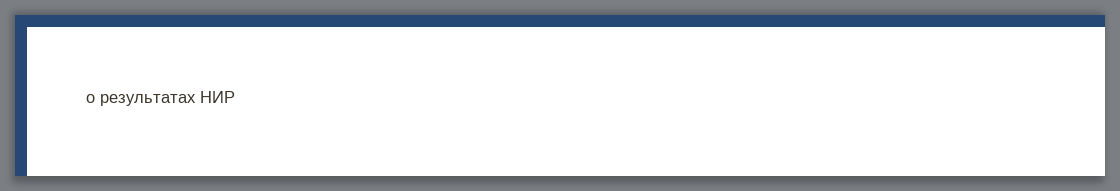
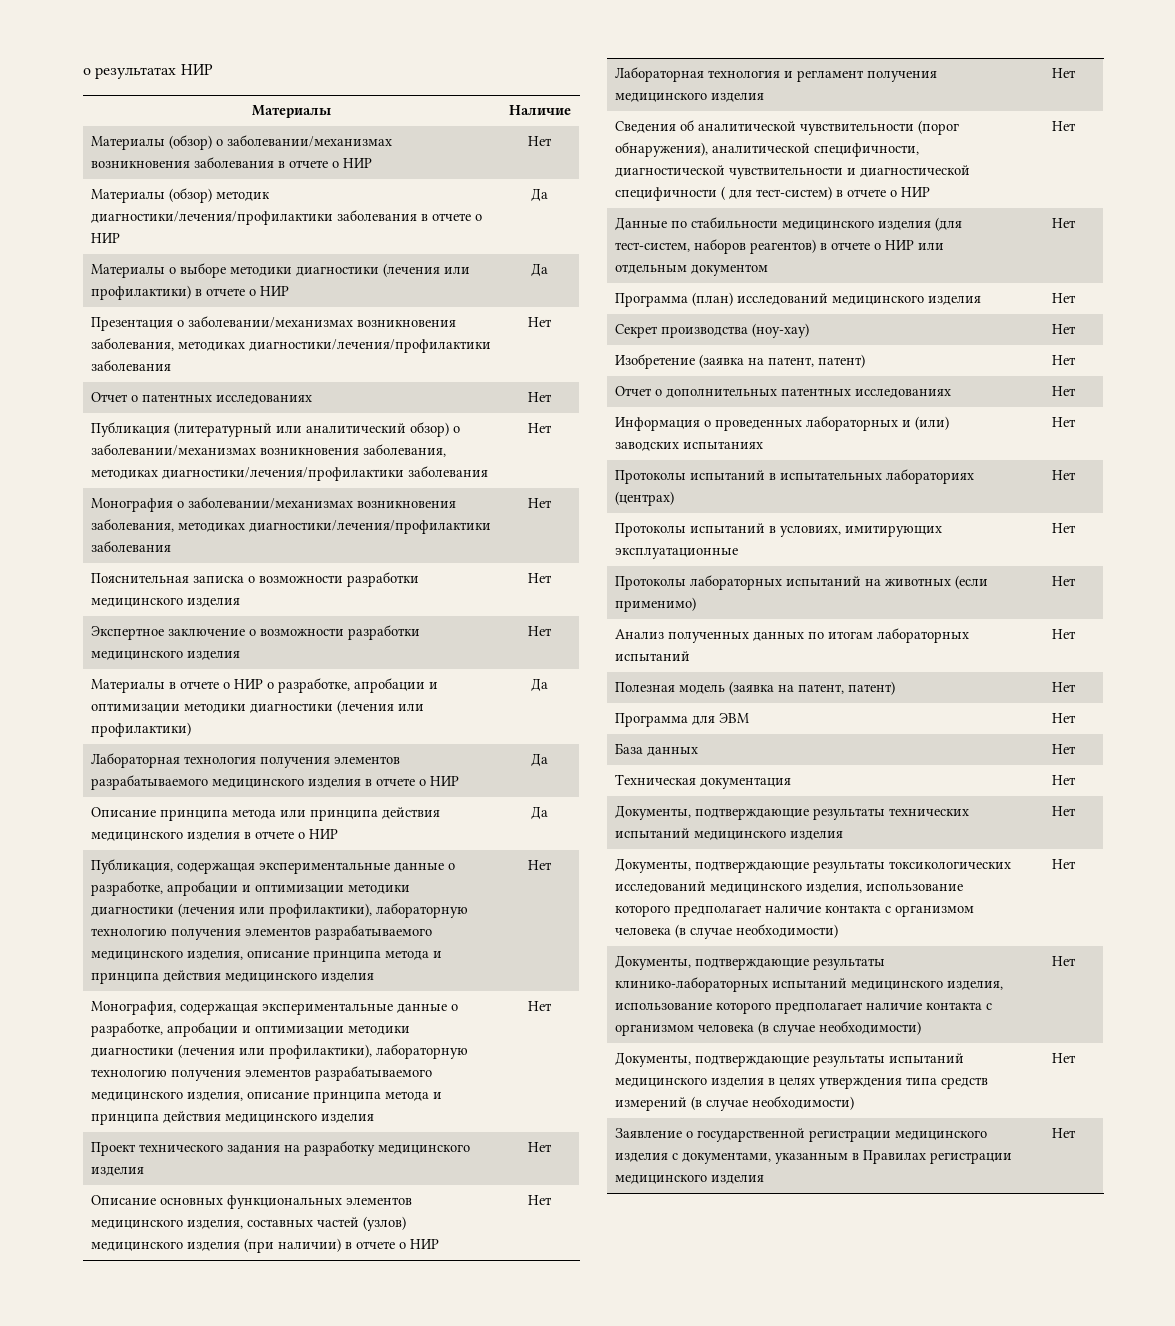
(235, 97) none -> [252,105,331,118] [508,105,571,115] [91,135,393,150] [91,157,373,168] [528,136,552,146] [91,188,271,203] [91,210,483,225] [91,233,121,243] [531,188,548,202] [91,263,471,278] [91,285,290,300] [531,263,548,277] [91,316,457,331] [91,338,492,353] [91,360,172,371] [528,317,552,327] [91,392,313,404] [528,392,552,402] [91,422,461,437] [91,444,447,457] [91,466,489,481] [528,423,552,433] [91,497,457,512] [91,519,492,534] [91,541,172,552] [528,498,552,508] [91,572,420,587] [91,597,241,607] [528,573,552,583] [91,625,421,640] [91,650,241,660] [528,626,552,636] [91,678,439,693] [91,700,425,714] [91,722,192,737] [531,678,548,692] [91,753,401,768] [91,775,460,790] [531,753,548,767] [91,807,441,821] [91,829,339,841] [531,806,548,820] [91,859,456,874] [91,881,411,896] [91,903,469,918] [91,925,433,940] [91,950,443,962] [91,970,375,984] [528,860,552,870] [91,1001,459,1015] [91,1022,411,1037] [91,1044,469,1059] [91,1066,433,1081] [91,1091,443,1103] [91,1111,375,1125] [528,1001,552,1011] [91,1141,471,1156] [91,1167,145,1176] [528,1142,552,1152] [91,1195,413,1209] [91,1216,407,1231] [91,1238,440,1253] [528,1195,552,1205] [615,67,938,82] [615,92,765,102] [1052,68,1076,78] [615,120,960,135] [615,142,920,157] [615,165,971,179] [615,186,931,201] [1052,121,1076,131] [615,217,963,231] [615,239,945,254] [615,264,769,276] [1052,218,1076,228] [615,292,982,307] [1052,293,1076,303] [615,323,810,338] [1052,324,1076,334] [615,354,866,369] [1052,355,1076,365] [615,386,952,398] [1052,386,1076,396] [615,416,950,431] [615,441,764,451] [1052,417,1076,427] [615,469,975,484] [615,491,675,506] [1052,470,1076,480] [615,523,943,537] [615,547,739,559] [1052,523,1076,533] [615,575,989,590] [615,597,697,612] [1052,576,1076,586] [615,628,970,643] [615,651,691,661] [1052,629,1076,639] [615,681,896,695] [1052,682,1076,692] [615,713,750,727] [1052,713,1076,723] [615,743,699,756] [1052,744,1076,754] [615,774,792,789] [1052,775,1076,785] [615,805,970,820] [615,828,844,840] [1052,806,1076,816] [615,858,1012,873] [615,881,964,893] [615,905,975,917] [615,924,839,939] [1052,859,1076,869] [615,955,886,970] [615,977,1004,992] [615,1002,993,1014] [615,1021,922,1036] [1052,956,1076,966] [615,1052,965,1067] [615,1077,989,1089] [615,1096,855,1111] [1052,1053,1076,1063] [615,1128,988,1142] [615,1150,1013,1164] [615,1174,765,1184] [1052,1128,1076,1138] // Материалы | Наличие // Материалы (обзор) о заболевании/механизмах возникновения заболевания в отчете о НИР | Нет // Материалы (обзор) методик диагностики/лечения/профилактики заболевания в отчете о НИР | Да // Материалы о выборе методики диагностики (лечения или профилактики) в отчете о НИР | Да // Презентация о заболевании/механизмах возникновения заболевания, методиках диагностики/лечения/профилактики заболевания | Нет // Отчет о патентных исследованиях | Нет // Публикация (литературный или аналитический обзор) о заболевании/механизмах возникновения заболевания, методиках диагностики/лечения/профилактики заболевания | Нет // Монография о заболевании/механизмах возникновения заболевания, методиках диагностики/лечения/профилактики заболевания | Нет // Пояснительная записка о возможности разработки медицинского изделия | Нет // Экспертное заключение о возможности разработки медицинского изделия | Нет // Материалы в отчете о НИР о разработке, апробации и оптимизации методики диагностики (лечения или профилактики) | Да // Лабораторная технология получения элементов разрабатываемого медицинского изделия в отчете о НИР | Да // Описание принципа метода или принципа действия медицинского изделия в отчете о НИР | Да // Публикация, содержащая экспериментальные данные о разработке, апробации и оптимизации методики диагностики (лечения или профилактики), лабораторную технологию получения элементов разрабатываемого медицинского изделия, описание принципа метода и принципа действия медицинского изделия | Нет // Монография, содержащая экспериментальные данные о разработке, апробации и оптимизации методики диагностики (лечения или профилактики), лабораторную технологию получения элементов разрабатываемого медицинского изделия, описание принципа метода и принципа действия медицинского изделия | Нет // Проект технического задания на разработку медицинского изделия | Нет // Описание основных функциональных элементов медицинского изделия, составных частей (узлов) медицинского изделия (при наличии) в отчете о НИР | Нет // Лабораторная технология и регламент получения медицинского изделия | Нет // Сведения об аналитической чувствительности (порог обнаружения), аналитической специфичности, диагностической чувствительности и диагностической специфичности ( для тест-систем) в отчете о НИР | Нет // Данные по стабильности медицинского изделия (для тест-систем, наборов реагентов) в отчете о НИР или отдельным документом | Нет // Программа (план) исследований медицинского изделия | Нет // Секрет производства (ноу-хау) | Нет // Изобретение (заявка на патент, патент) | Нет // Отчет о дополнительных патентных исследованиях | Нет // Информация о проведенных лабораторных и (или) заводских испытаниях | Нет // Протоколы испытаний в испытательных лабораториях (центрах) | Нет // Протоколы испытаний в условиях, имитирующих эксплуатационные | Нет // Протоколы лабораторных испытаний на животных (если применимо) | Нет // Анализ полученных данных по итогам лабораторных испытаний | Нет // Полезная модель (заявка на патент, патент) | Нет // Программа для ЭВМ | Нет // База данных | Нет // Техническая документация | Нет // Документы, подтверждающие результаты технических испытаний медицинского изделия | Нет // Документы, подтверждающие результаты токсикологических исследований медицинского изделия, использование которого предполагает наличие контакта с организмом человека (в случае необходимости) | Нет // Документы, подтверждающие результаты клинико-лабораторных испытаний медицинского изделия, использование которого предполагает наличие контакта с организмом человека (в случае необходимости) | Нет // Документы, подтверждающие результаты испытаний медицинского изделия в целях утверждения типа средств измерений (в случае необходимости) | Нет // Заявление о государственной регистрации медицинского изделия с документами, указанным в Правилах регистрации медицинского изделия | Нет

